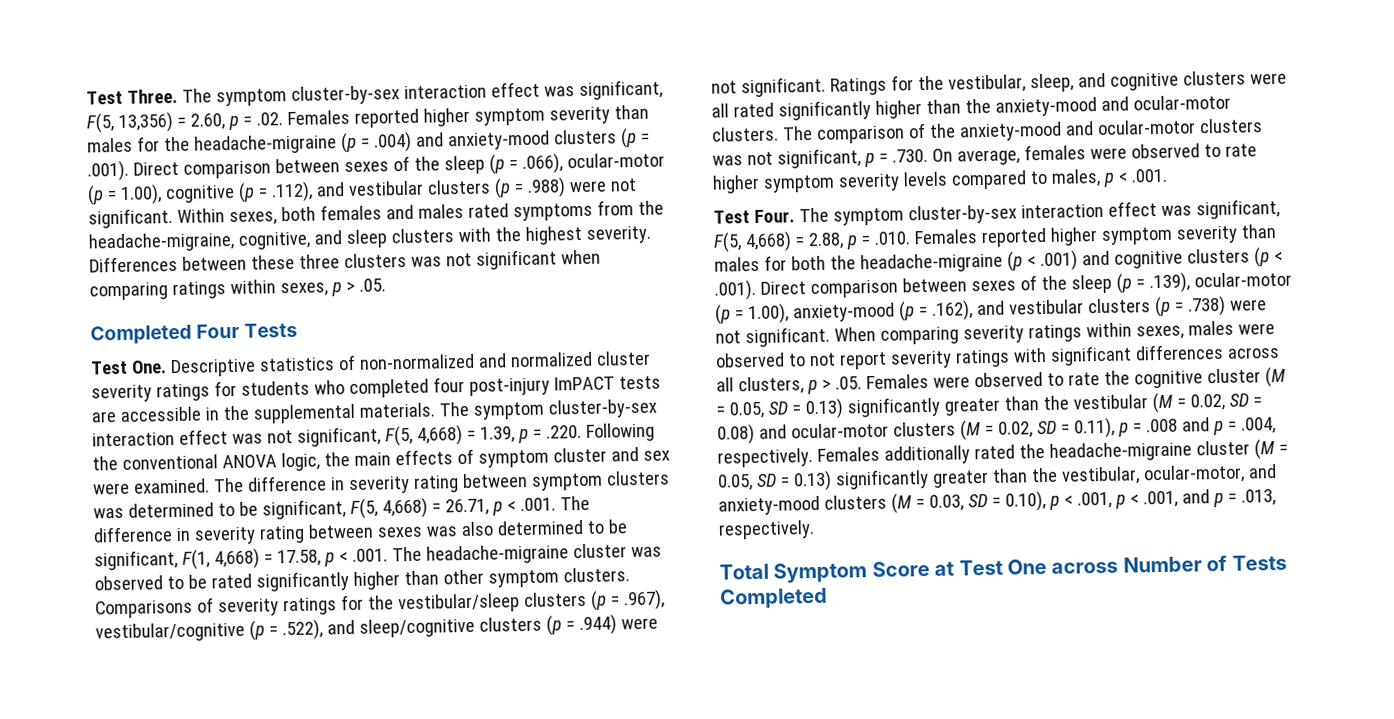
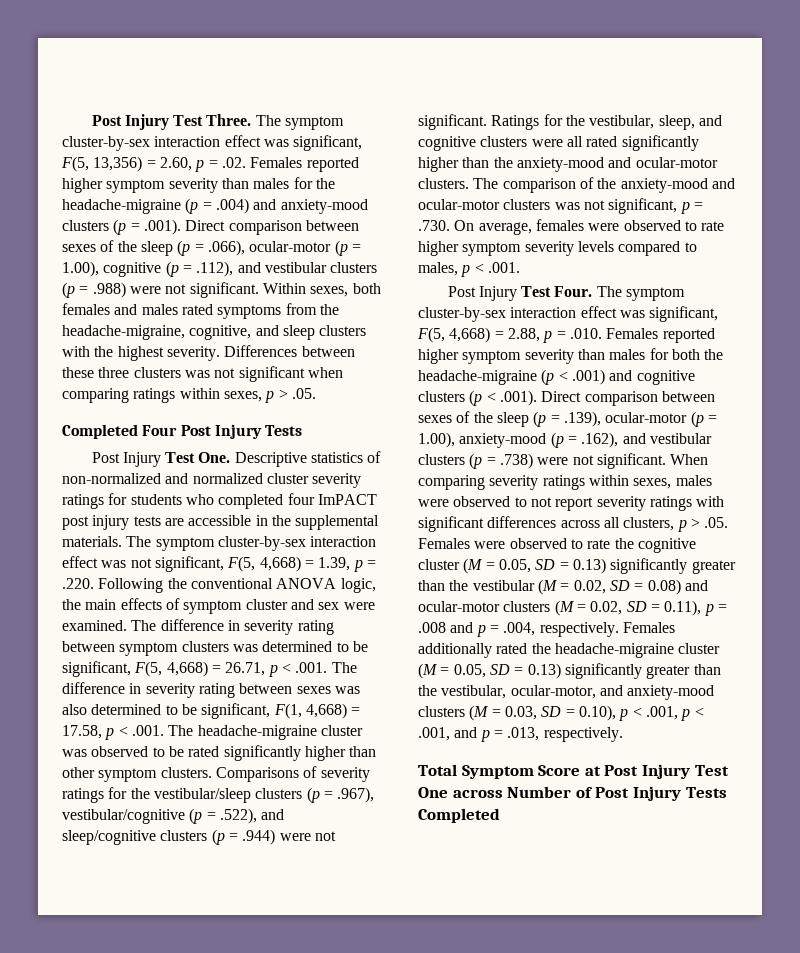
(86, 97) none -> [91,114,169,130] Post Injury
(241, 331) none -> [180,424,262,439] Post Injury
(299, 330) none -> [91,452,161,467] Post Injury
[468,376,615,396] post-injury ImPACT -> [317,494,377,505] [62,515,130,530] ImPACT post injury
(1168, 175) none -> [447,286,517,301] Post Injury
(955, 568) none -> [604,764,690,779] Post Injury
(1228, 563) none -> [595,786,681,801] Post Injury

